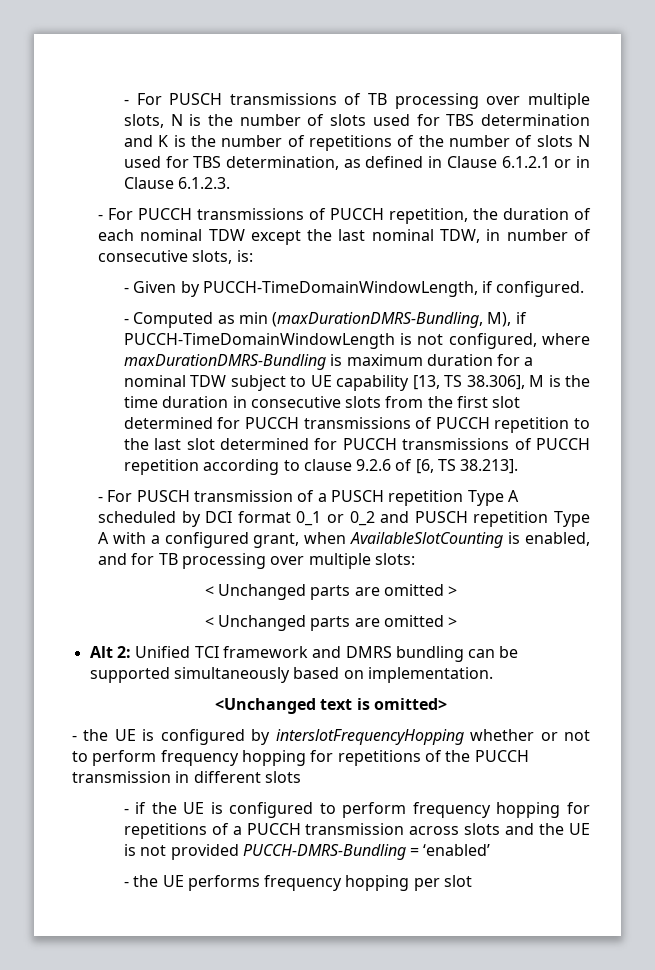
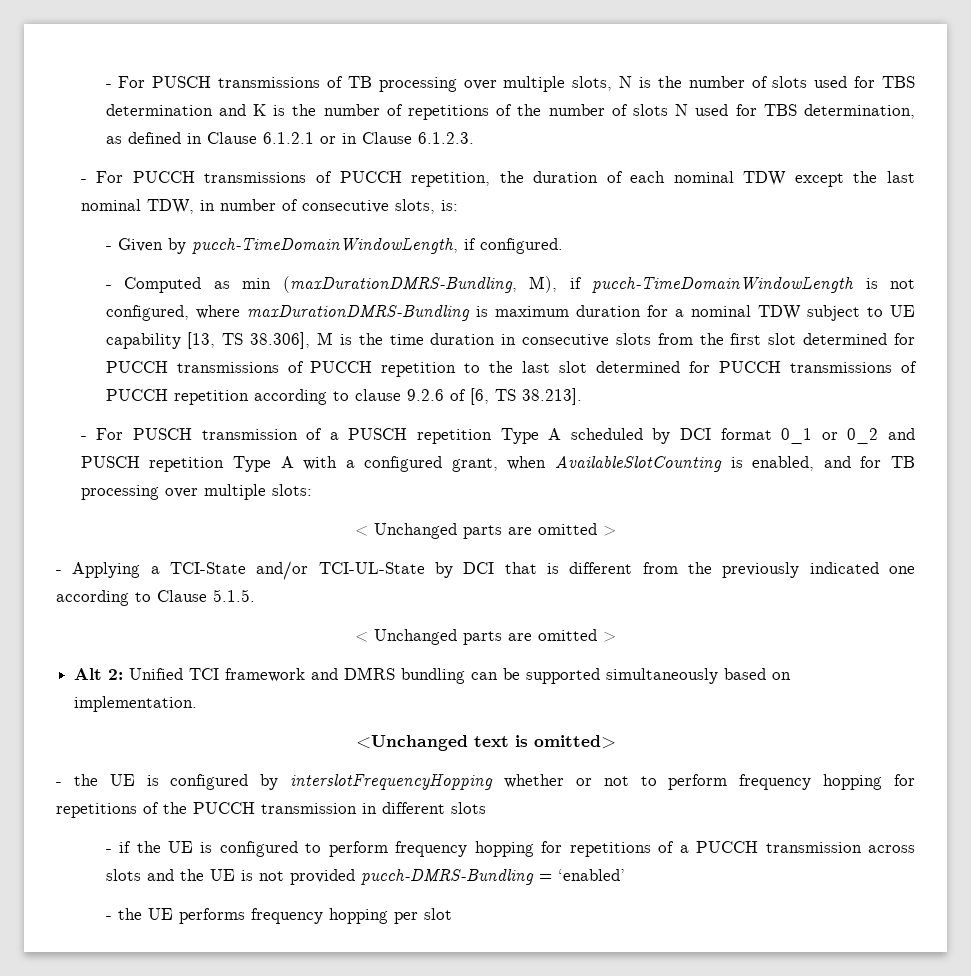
[202,281,478,297] PUCCH-TimeDomainWindowLength, -> [191,238,458,254] pucch-TimeDomainWindowLength,
[123,333,395,349] PUCCH-TimeDomainWindowLength -> [592,277,855,293] pucch-TimeDomainWindowLength
(458, 591) none -> [56,561,916,580] [56,589,255,606] // - Applying a TCI-State and/or TCI-UL-State by DCI that is different from the previously indicated one according to Clause 5.1.5.
[242,844,406,860] PUCCH-DMRS-Bundling -> [360,869,534,885] pucch-DMRS-Bundling

